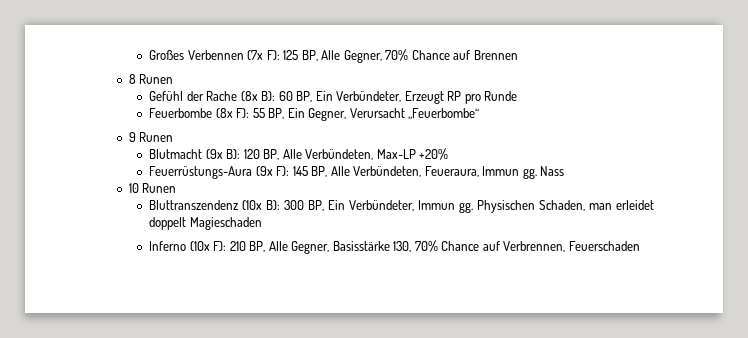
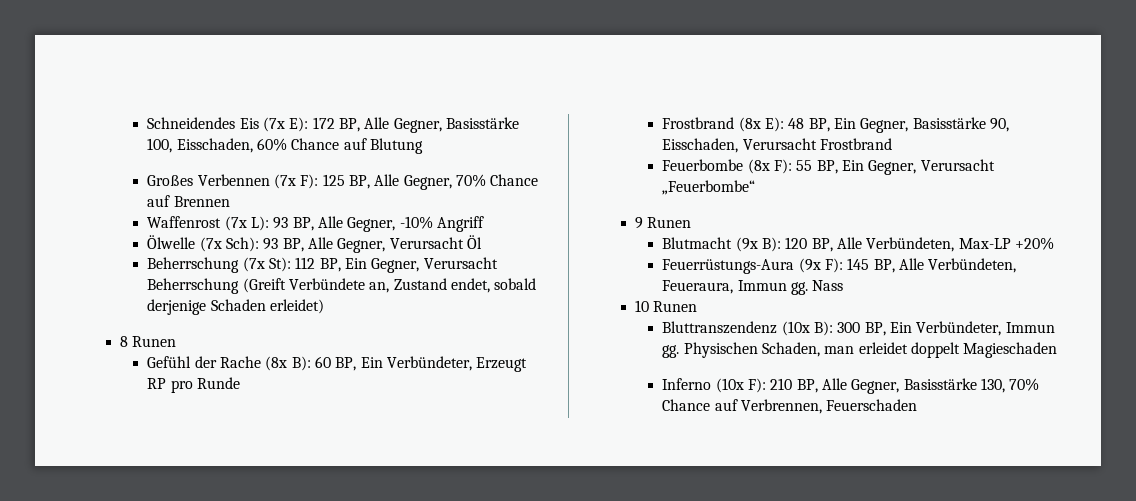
(149, 55) none -> [147,117,519,133] [147,138,423,154] Schneidendes Eis (7x E): 172 BP, Alle Gegner, Basisstärke 100, Eisschaden, 60% Chance auf Blutung //
(518, 55) none -> [147,216,484,232] [147,235,482,253] [147,257,498,273] [147,278,537,294] [147,299,324,315] // Waffenrost (7x L): 93 BP, Alle Gegner, -10% Angriff // Ölwelle (7x Sch): 93 BP, Alle Gegner, Verursacht Öl // Beherrschung (7x St): 112 BP, Ein Gegner, Verursacht Beherrschung (Greift Verbündete an, Zustand endet, sobald derjenige Schaden erleidet)
(518, 96) none -> [662,117,1009,133] [662,138,892,153] // Frostbrand (8x E): 48 BP, Ein Gegner, Basisstärke 90, Eisschaden, Verursacht Frostbrand

